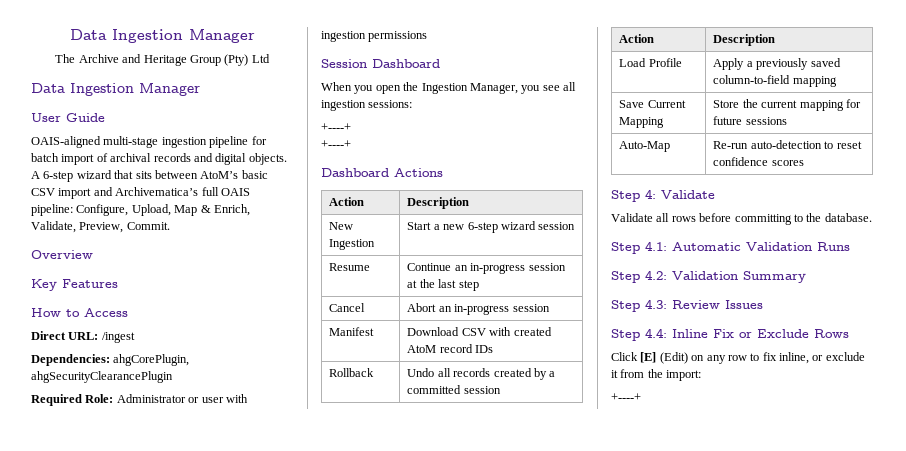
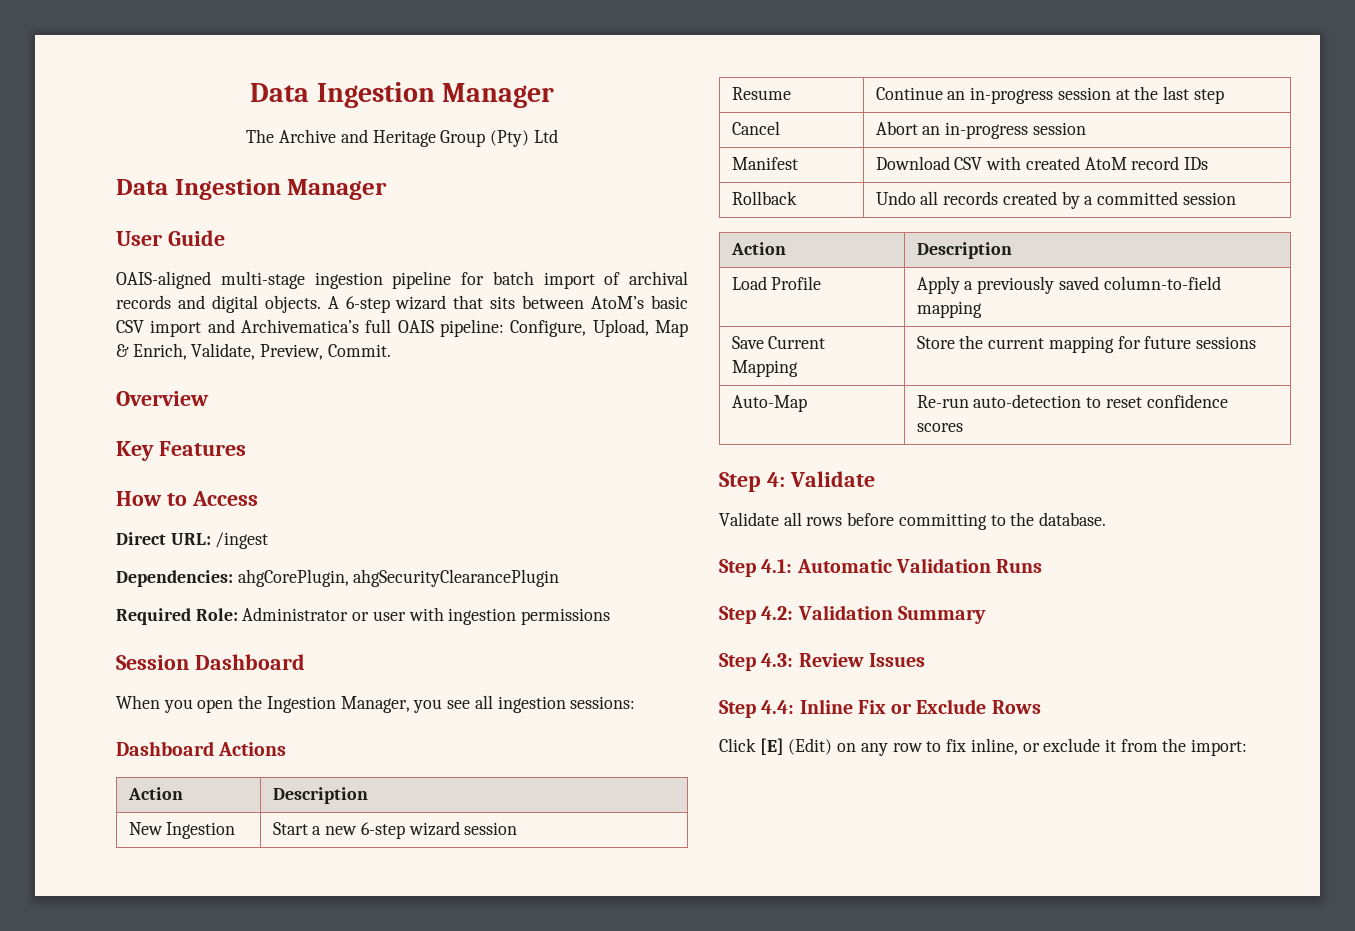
[321,123,351,131] [321,140,351,148] // +----+ // +----+ -> (636, 702) none
[611,393,641,401] // +----+ -> (1248, 747) none

